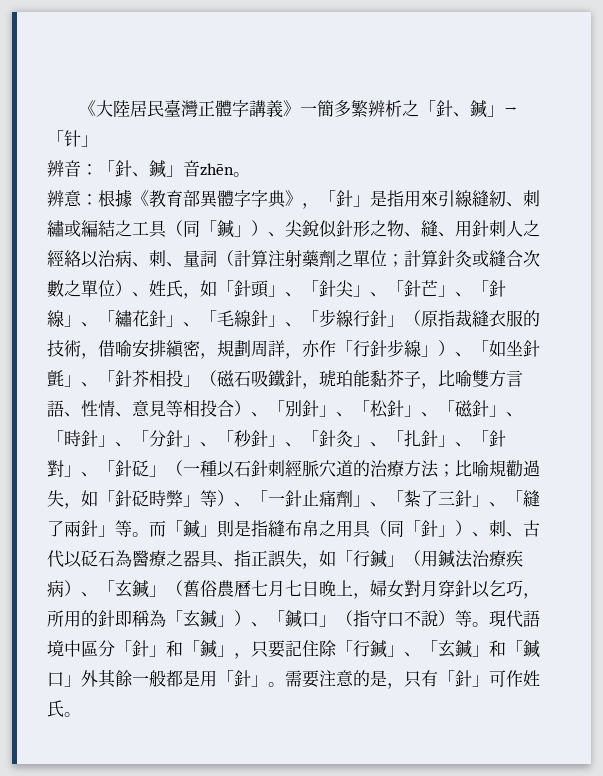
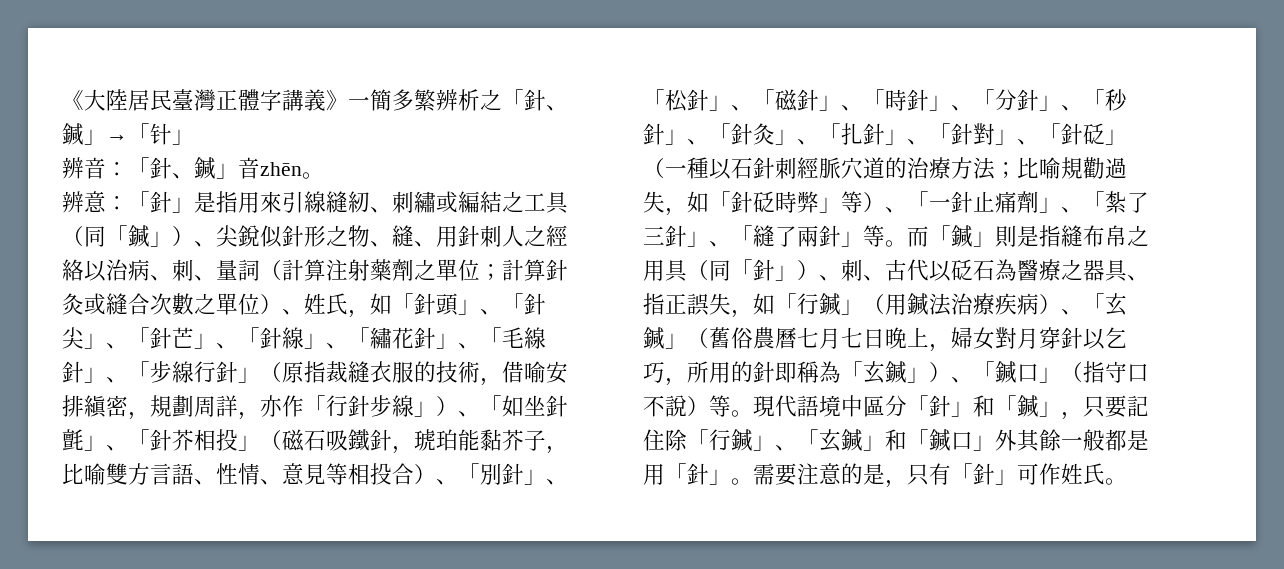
[98,189,319,209] 根據《教育部異體字字典》， -> (128, 203) none

